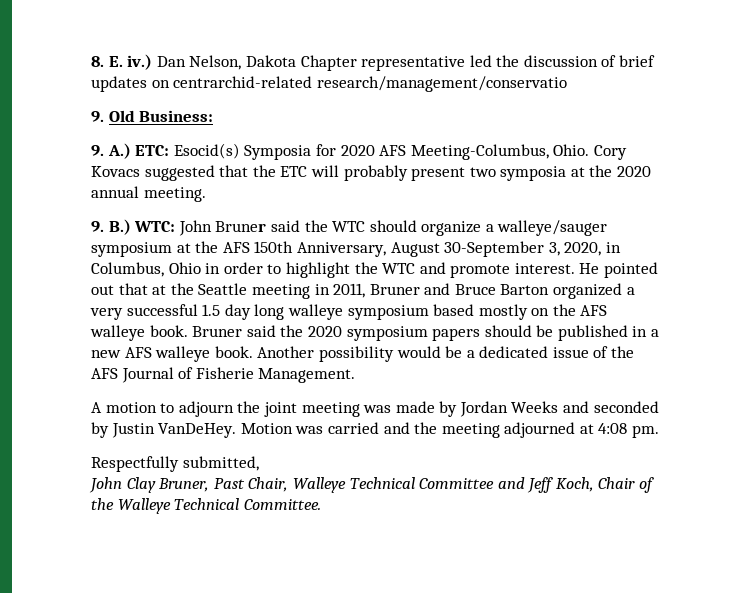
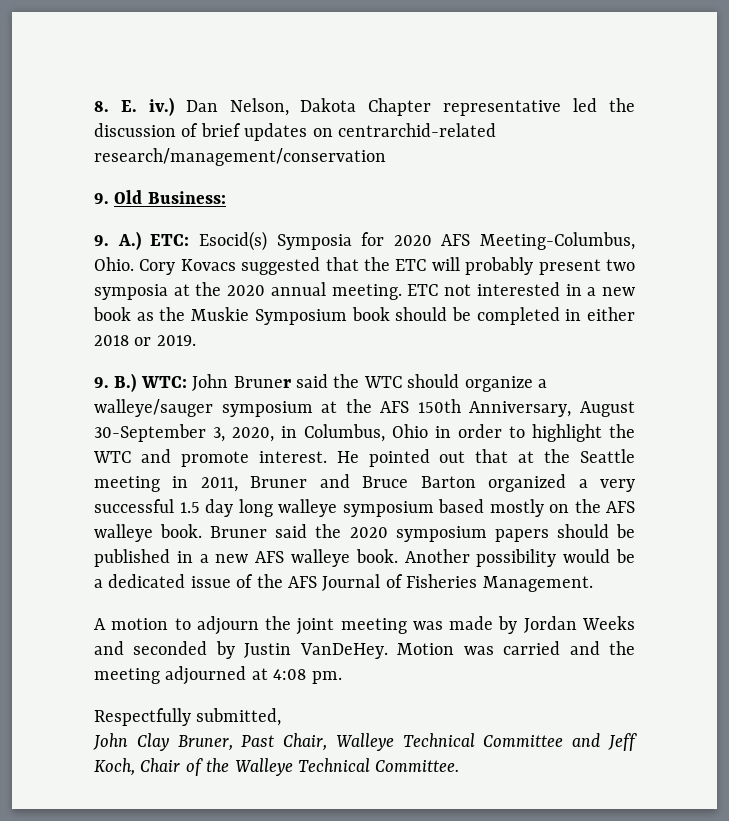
[316,76,567,92] research/management/conservatio -> [94,148,386,166] research/management/conservation
(206, 194) none -> [407,282,636,296] [93,307,635,325] [94,335,196,346] ETC not interested in a new book as the Muskie Symposium book should be completed in either 2018 or 2019.
[195,367,254,379] Fisherie -> [406,574,478,588] Fisheries

